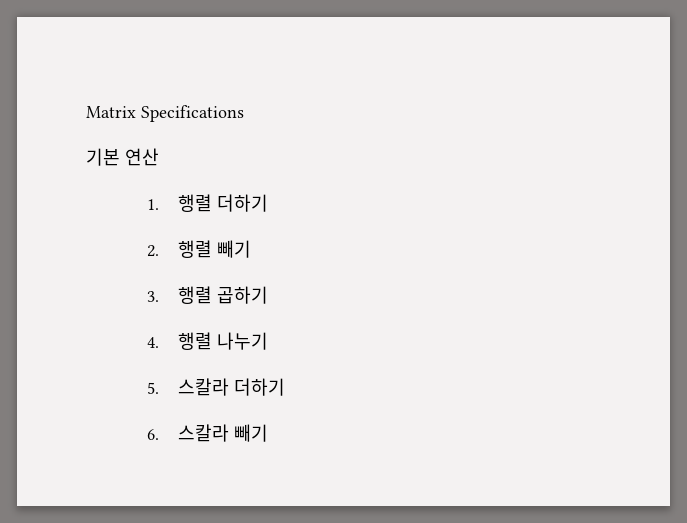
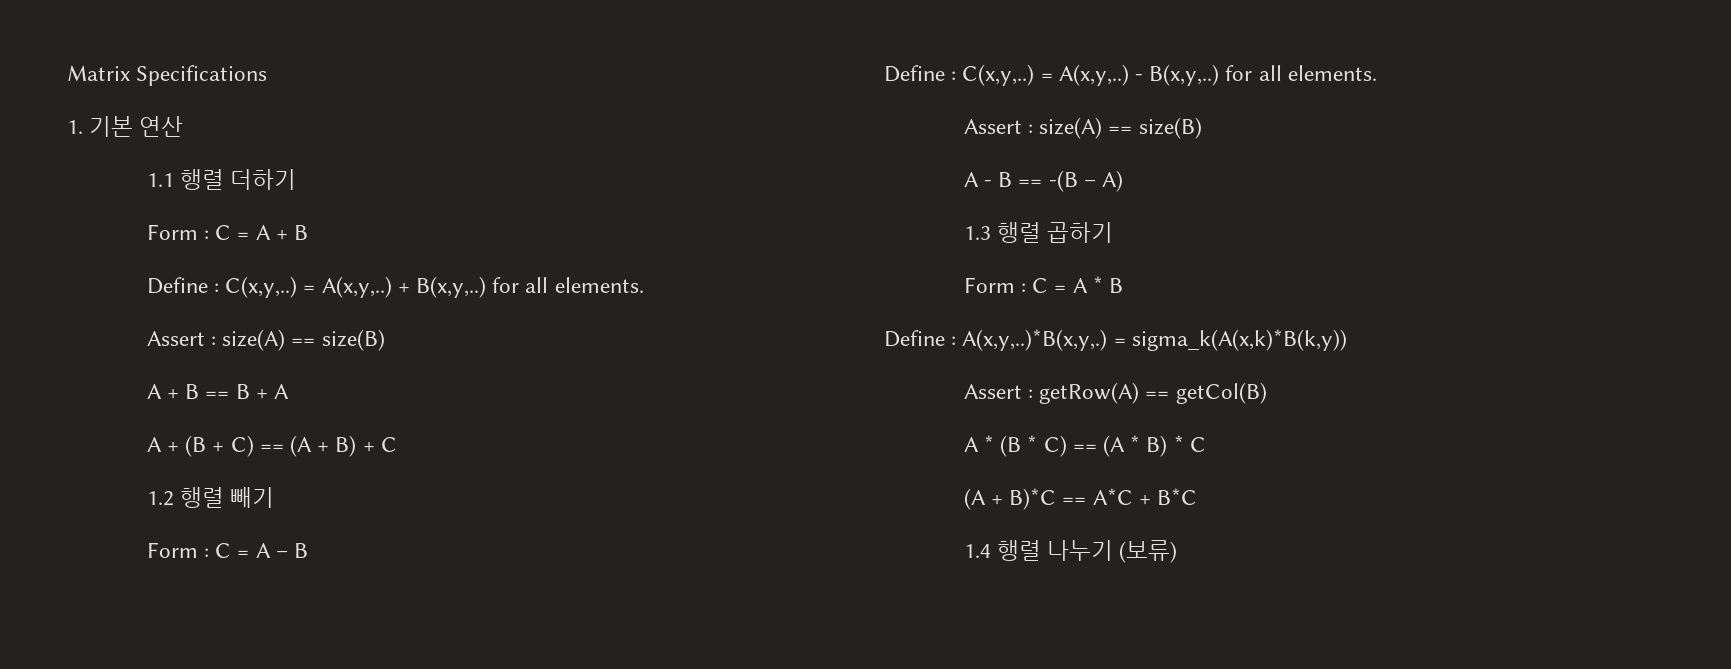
(244, 113) none -> [67,120,83,134] 1.
[147,199,160,210] 1. -> [146,173,174,187] 1.1
[147,240,251,258] [147,286,268,304] [147,332,268,350] [147,378,285,396] [147,424,268,442] 2. 행렬 빼기 // 3. 행렬 곱하기 // 4. 행렬 나누기 // 5. 스칼라 더하기 // 6. 스칼라 빼기 -> [146,224,308,240] [146,276,644,298] [146,329,385,351] [146,384,289,399] [146,435,397,457] [146,487,275,508] [146,542,308,558] [884,64,1377,86] [963,117,1202,139] [963,170,1123,192] [963,222,1114,243] [963,276,1123,293] [884,329,1347,351] [963,382,1267,404] [963,435,1206,457] [963,488,1197,510] [963,540,1178,563] Form : C = A + B // Define : C(x,y,..) = A(x,y,..) + B(x,y,..) for all elements. // Assert : size(A) == size(B) // A + B == B + A // A + (B + C) == (A + B) + C // 1.2 행렬 빼기 // Form : C = A – B // Define : C(x,y,..) = A(x,y,..) - B(x,y,..) for all elements. // Assert : size(A) == size(B) // A - B == -(B – A) // 1.3 행렬 곱하기 // Form : C = A * B // Define : A(x,y,..)*B(x,y,.) = sigma_k(A(x,k)*B(k,y)) // Assert : getRow(A) == getCol(B) // A * (B * C) == (A * B) * C // (A + B)*C == A*C + B*C // 1.4 행렬 나누기 (보류)

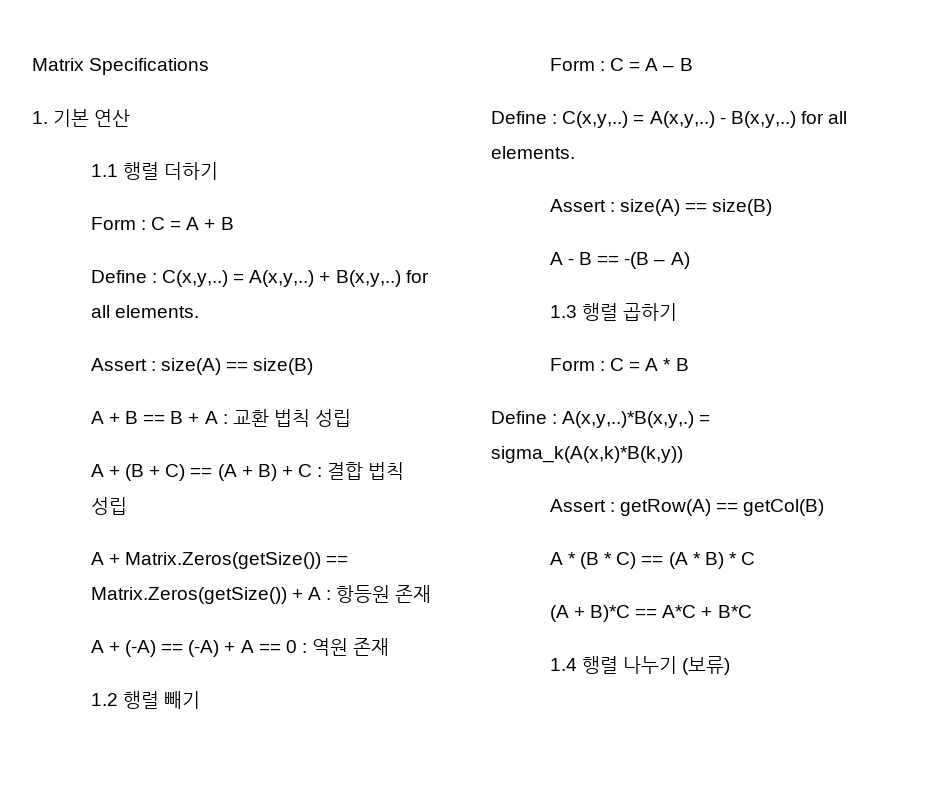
(289, 391) none -> [222,409,352,427] : 교환 법칙 성립
(397, 444) none -> [317,462,405,480] [90,497,127,515] [90,552,349,569] [90,585,432,604] [90,638,390,657] : 결합 법칙 성립 // A + Matrix.Zeros(getSize()) == Matrix.Zeros(getSize()) + A : 항등원 존재 // A + (-A) == (-A) + A == 0 : 역원 존재

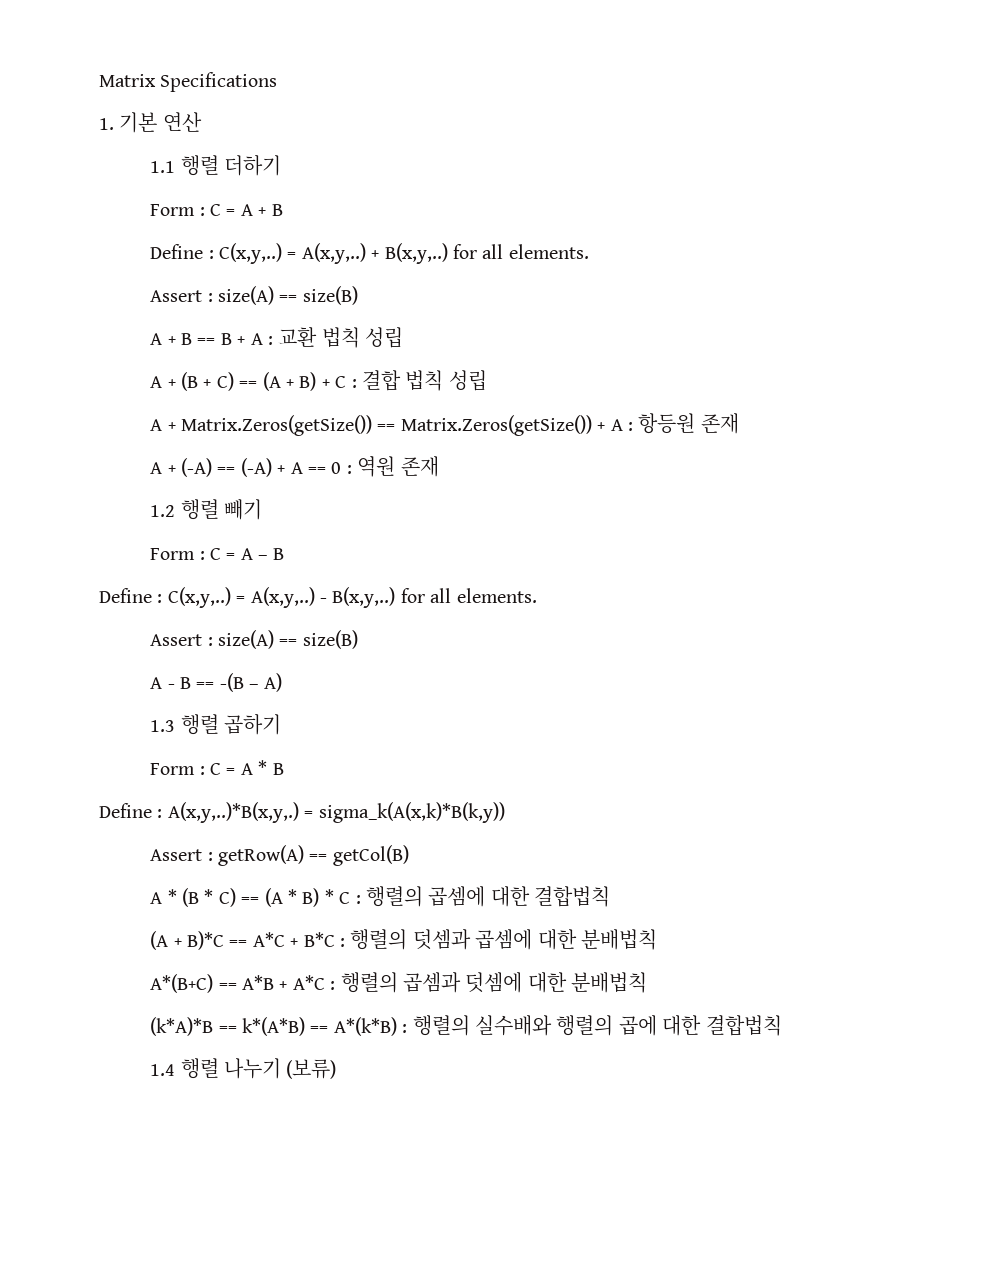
(756, 558) none -> [355,886,611,907] : 행렬의 곱셈에 대한 결합법칙
(752, 611) none -> [339,929,657,950] [150,972,648,993] [150,1015,782,1036] : 행렬의 덧셈과 곱셈에 대한 분배법칙 // A*(B+C) == A*B + A*C : 행렬의 곱셈과 덧셈에 대한 분배법칙 // (k*A)*B == k*(A*B) == A*(k*B) : 행렬의 실수배와 행렬의 곱에 대한 결합법칙

